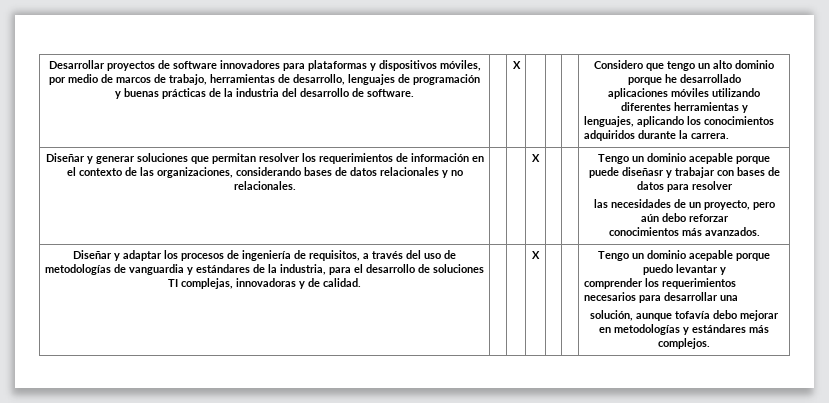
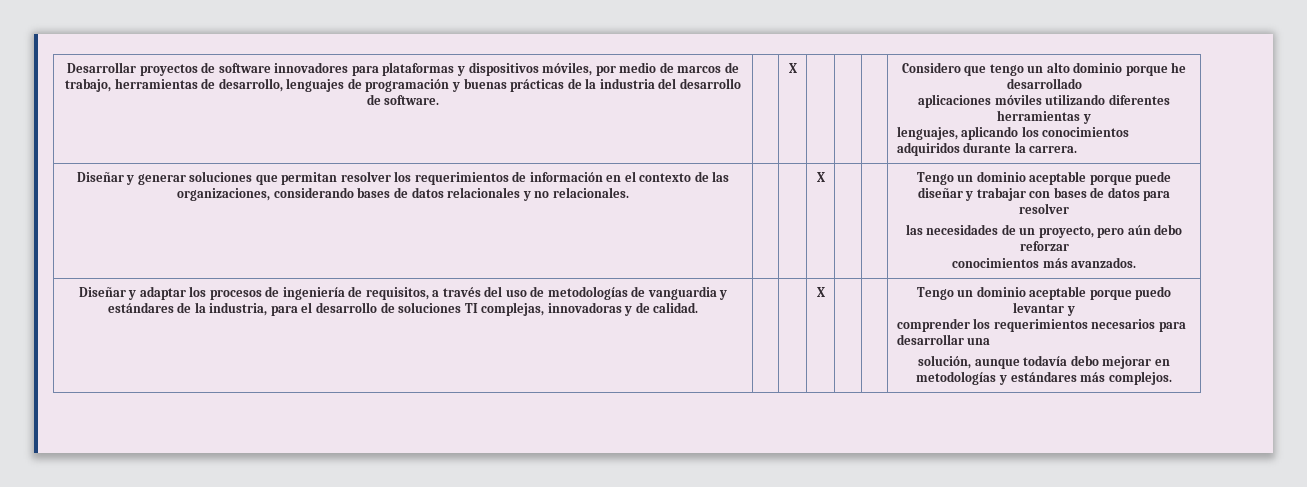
[689,153,733,164] acepable -> [1029,171,1087,185] aceptable
[621,167,664,176] diseñasr -> [917,187,963,198] diseñar
[689,250,733,261] acepable -> [1029,286,1087,300] aceptable
[675,311,710,319] tofavía -> [1023,355,1068,366] todavía

